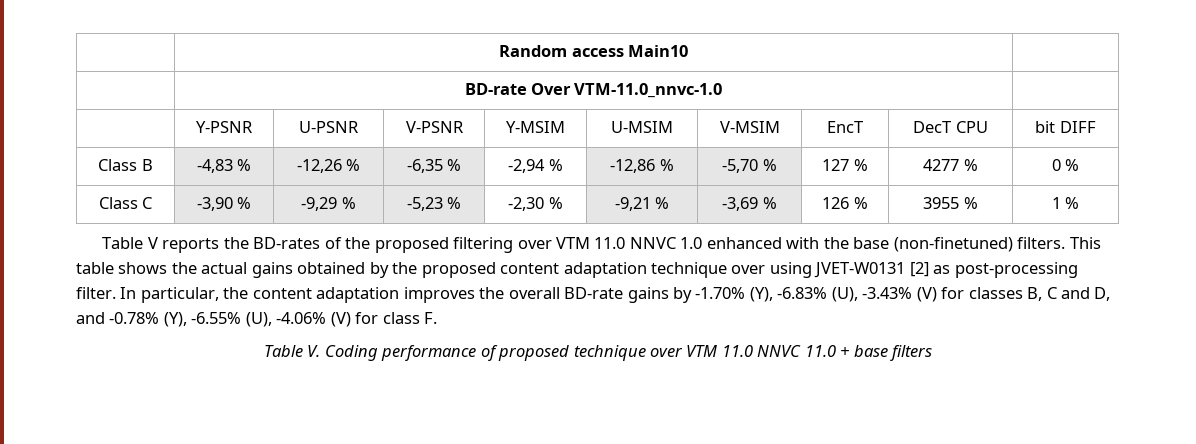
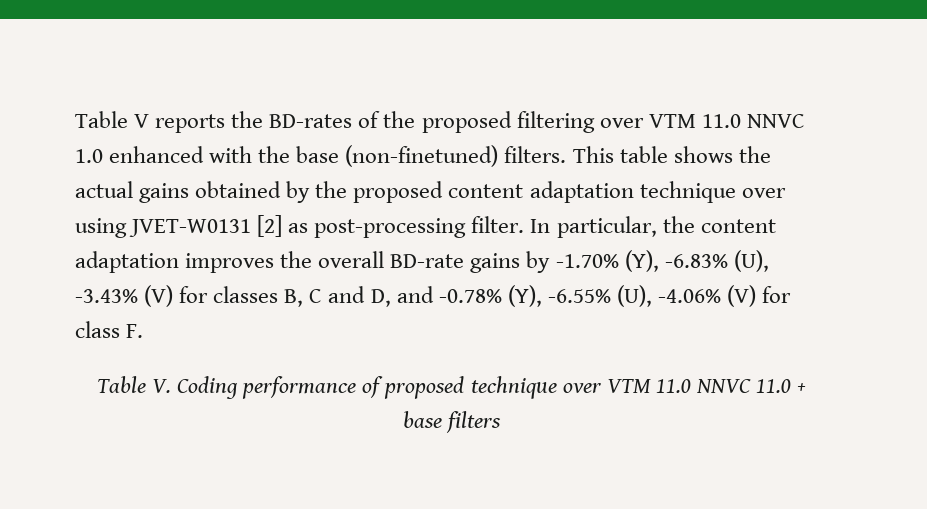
[499,45,688,57] [464,83,723,98] [196,121,253,133] [299,121,359,133] [405,121,464,133] [506,121,565,133] [611,121,673,133] [719,121,780,133] [827,121,863,133] [913,121,988,133] [1035,121,1096,133] [98,159,153,171] [196,159,252,173] [296,159,361,173] [406,159,462,173] [508,159,563,173] [610,159,674,173] [722,159,777,173] [822,159,868,171] [923,159,978,171] [1051,159,1080,171] [98,197,153,209] [196,197,252,211] [301,197,356,211] [406,197,462,211] [508,197,563,211] [614,197,670,211] [722,197,777,211] [822,197,868,209] [923,197,978,209] [1051,197,1080,209] | Random access Main10 | // | BD-rate Over VTM-11.0_nnvc-1.0 | // | Y-PSNR | U-PSNR | V-PSNR | Y-MSIM | U-MSIM | V-MSIM | EncT | DecT CPU | bit DIFF // Class B | -4,83 % | -12,26 % | -6,35 % | -2,94 % | -12,86 % | -5,70 % | 127 % | 4277 % | 0 % // Class C | -3,90 % | -9,29 % | -5,23 % | -2,30 % | -9,21 % | -3,69 % | 126 % | 3955 % | 1 % // -> (75, 119) none

